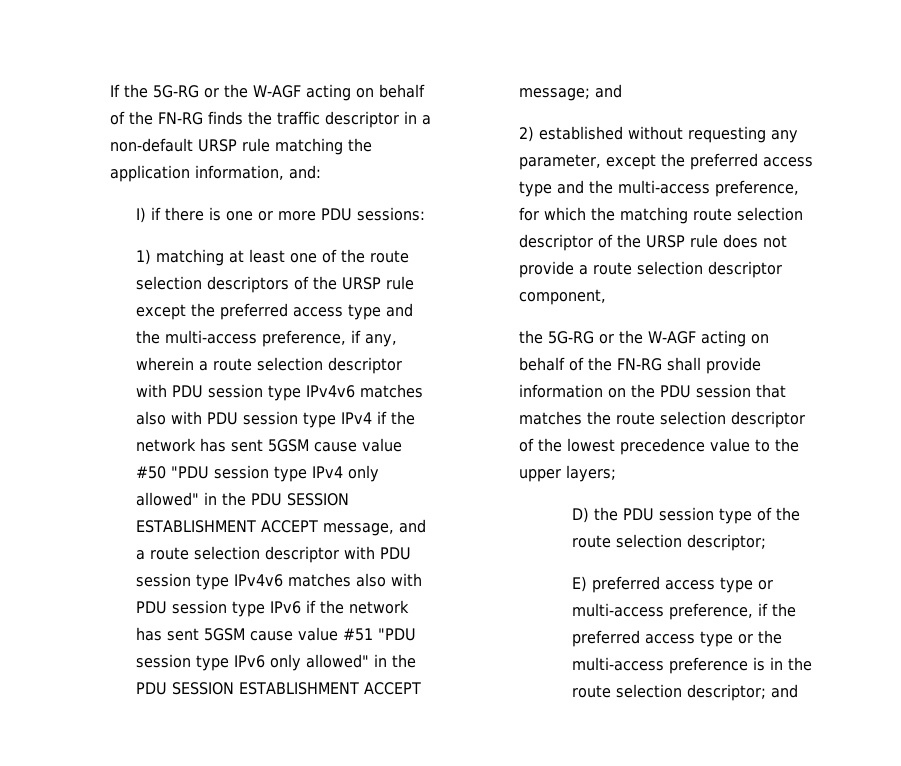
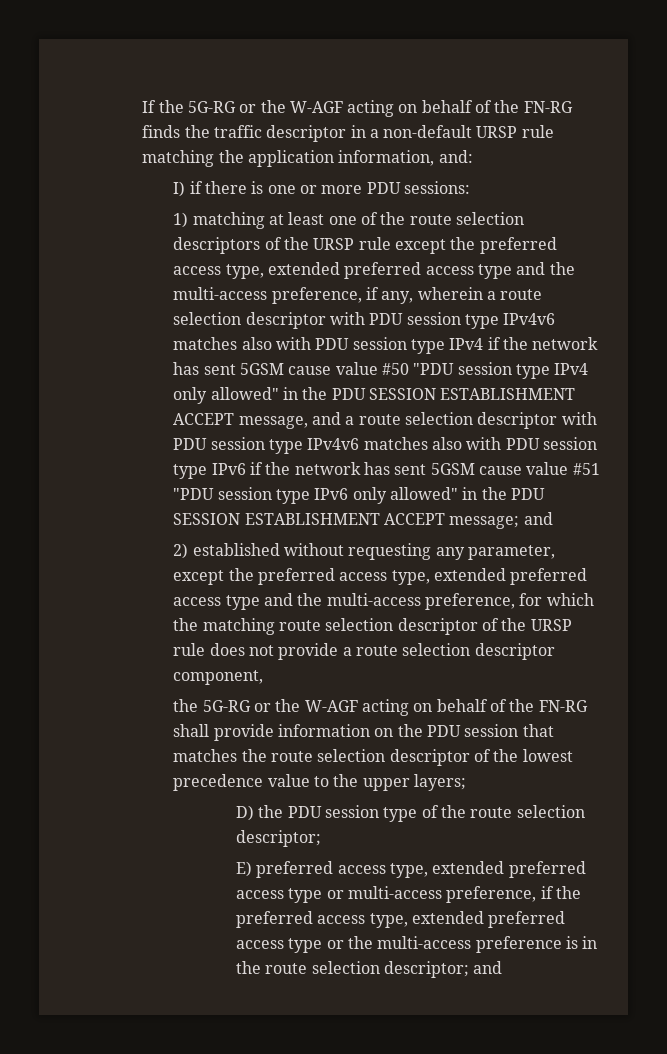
(344, 312) none -> [225,262,474,279] type, extended preferred access
(814, 162) none -> [391,568,588,585] [173,597,222,606] type, extended preferred access
(715, 585) none -> [389,861,586,878] [235,890,284,899] type, extended preferred access
(695, 639) none -> [369,911,566,928] [235,940,284,949] type, extended preferred access

